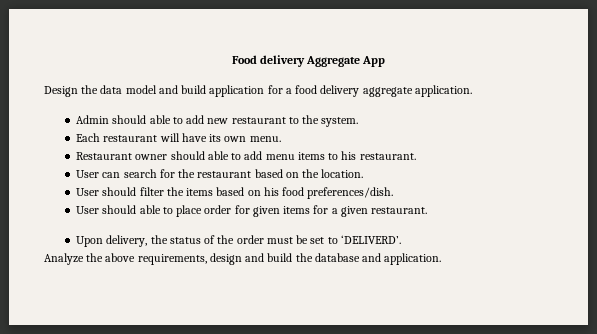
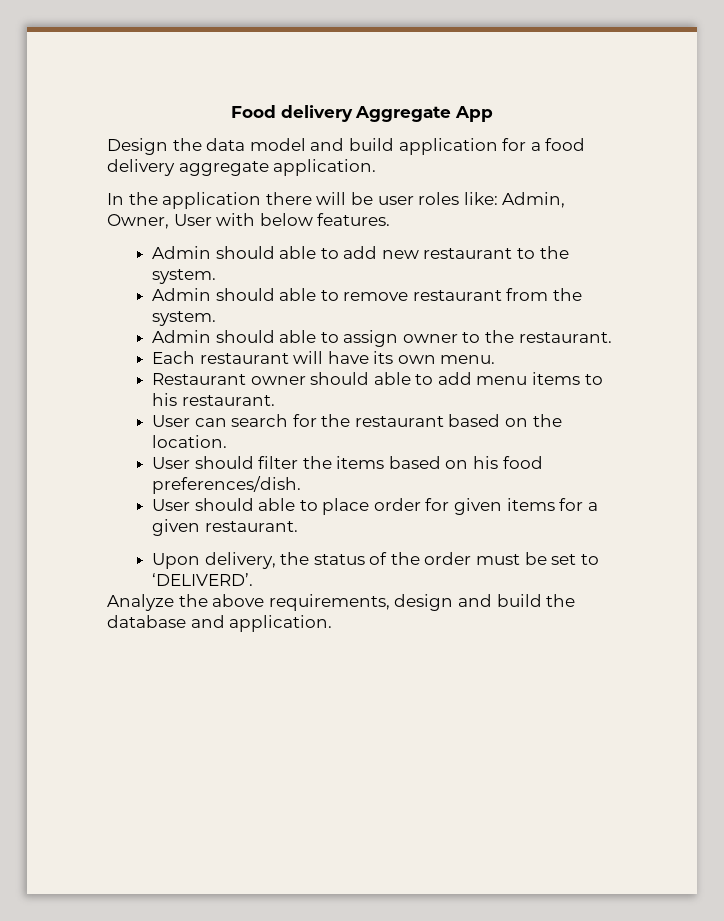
(472, 91) none -> [107,192,566,209] [107,213,391,229] // In the application there will be user roles like: Admin, Owner, User with below features.
(359, 122) none -> [151,288,583,301] [151,311,216,326] [151,330,612,347] // Admin should able to remove restaurant from the system. // Admin should able to assign owner to the restaurant.

